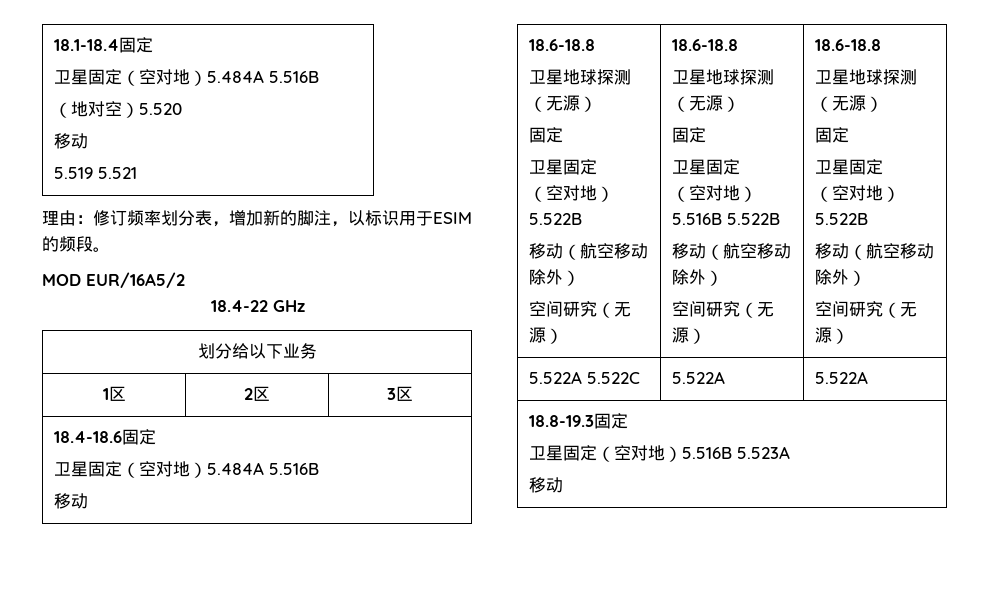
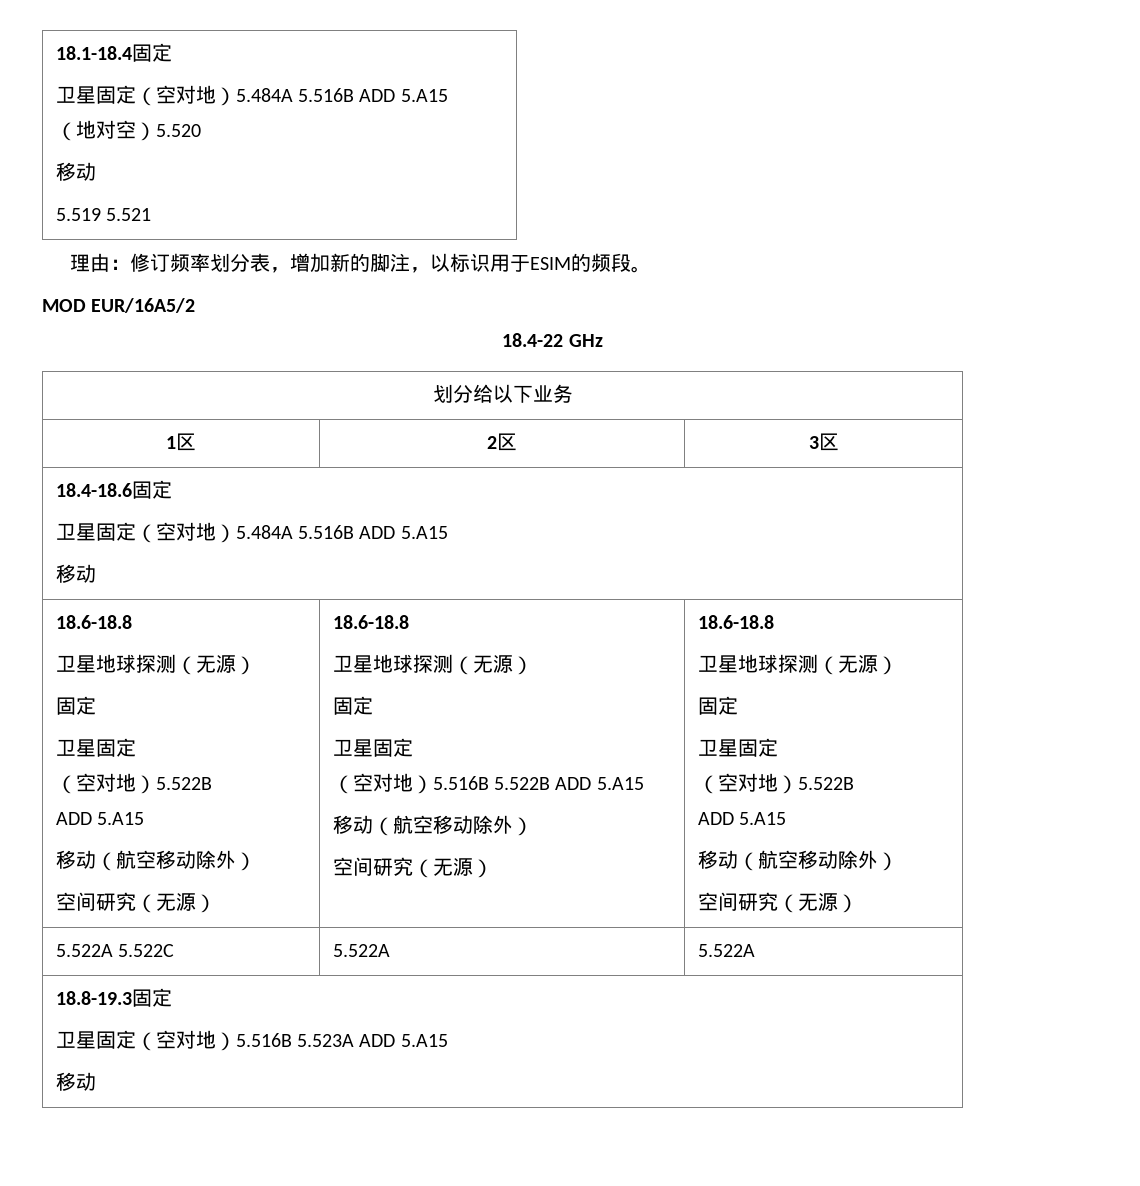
(319, 77) none -> [359,89,448,102] ADD 5.A15
(319, 469) none -> [359,526,448,539] ADD 5.A15
(582, 219) none -> [55,812,145,825] // ADD 5.A15
(780, 219) none -> [555,777,644,790] ADD 5.A15
(868, 219) none -> [697,812,787,825] // ADD 5.A15
(790, 452) none -> [359,1034,448,1047] ADD 5.A15

